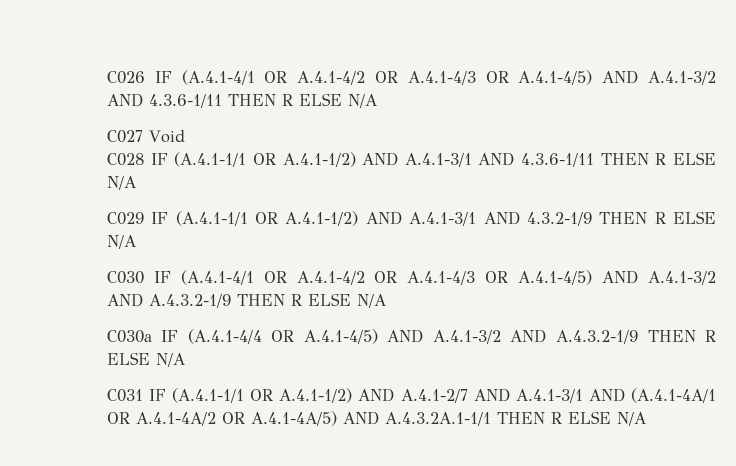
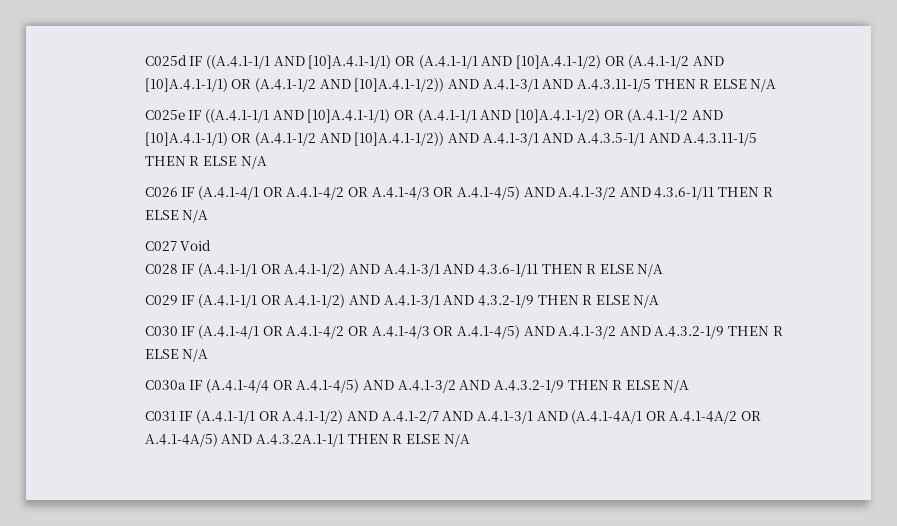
(106, 77) none -> [144,55,724,69] [144,78,777,92] [144,109,723,123] [144,132,758,146] [144,156,267,169] C025d IF ((A.4.1-1/1 AND [10]A.4.1-1/1) OR (A.4.1-1/1 AND [10]A.4.1-1/2) OR (A.4.1-1/2 AND [10]A.4.1-1/1) OR (A.4.1-1/2 AND [10]A.4.1-1/2)) AND A.4.1-3/1 AND A.4.3.11-1/5 THEN R ELSE N/A // C025e IF ((A.4.1-1/1 AND [10]A.4.1-1/1) OR (A.4.1-1/1 AND [10]A.4.1-1/2) OR (A.4.1-1/2 AND [10]A.4.1-1/1) OR (A.4.1-1/2 AND [10]A.4.1-1/2)) AND A.4.1-3/1 AND A.4.3.5-1/1 AND A.4.3.11-1/5 THEN R ELSE N/A //

